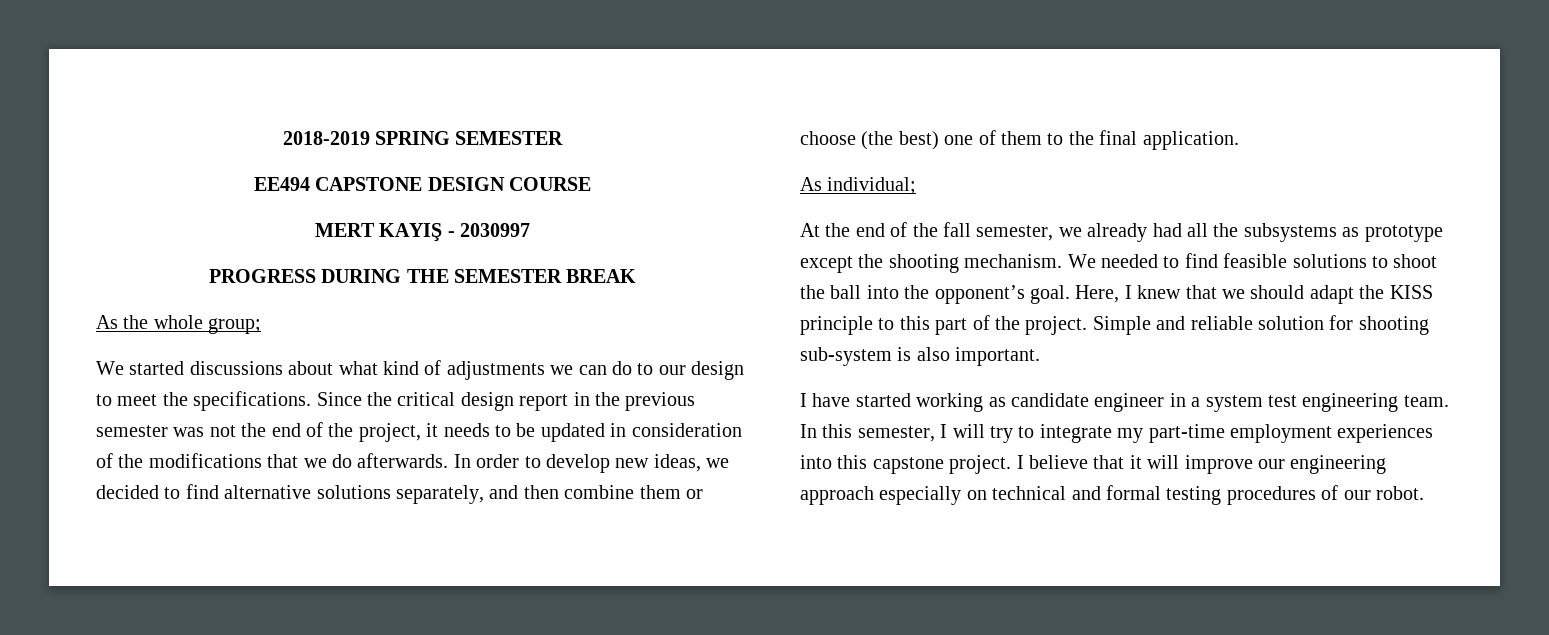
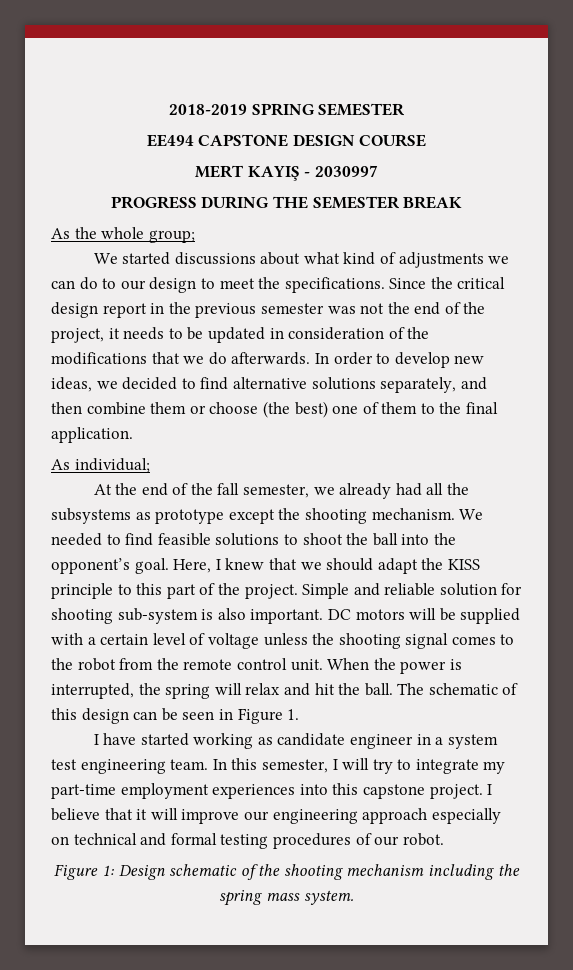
(1041, 356) none -> [327,608,521,624] [51,633,515,649] [51,658,462,674] [51,683,519,699] [51,708,300,724] DC motors will be supplied with a certain level of voltage unless the shooting signal comes to the robot from the remote control unit. When the power is interrupted, the spring will relax and hit the ball. The schematic of this design can be seen in Figure 1.
(1424, 493) none -> [54,864,520,880] [219,890,354,906] // Figure 1: Design schematic of the shooting mechanism including the spring mass system.

